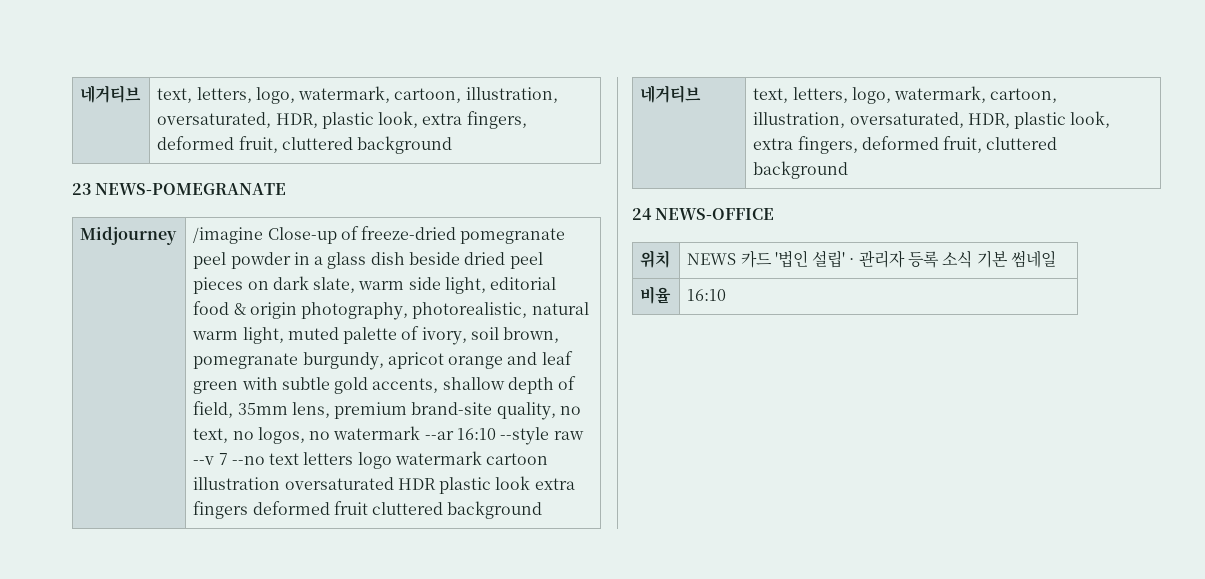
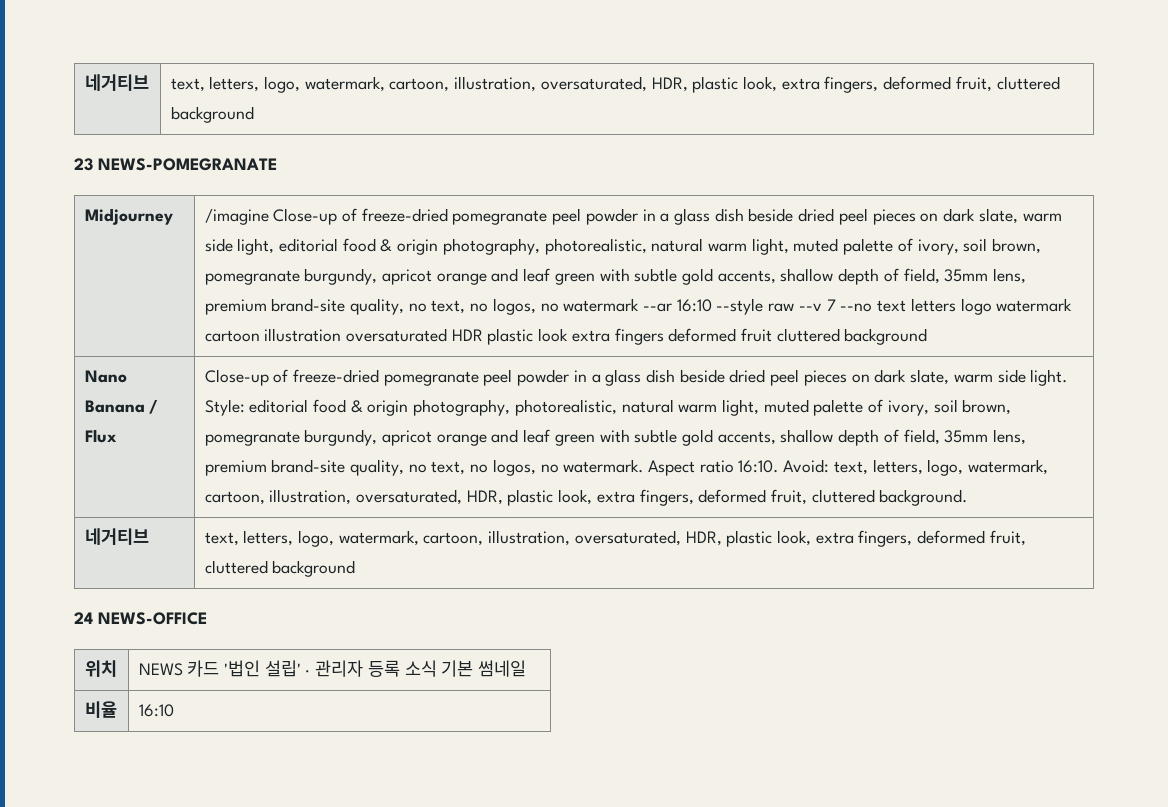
(543, 510) none -> [84,370,127,383] [84,399,159,414] [84,429,117,443] [204,369,1068,386] [204,399,1012,416] [204,429,1027,446] [204,459,1049,476] [204,489,968,506] // Nano Banana / Flux | Close-up of freeze-dried pomegranate peel powder in a glass dish beside dried peel pieces on dark slate, warm side light. Style: editorial food & origin photography, photorealistic, natural warm light, muted palette of ivory, soil brown, pomegranate burgundy, apricot orange and leaf green with subtle gold accents, shallow depth of field, 35mm lens, premium brand-site quality, no text, no logos, no watermark. Aspect ratio 16:10. Avoid: text, letters, logo, watermark, cartoon, illustration, oversaturated, HDR, plastic look, extra fingers, deformed fruit, cluttered background.

